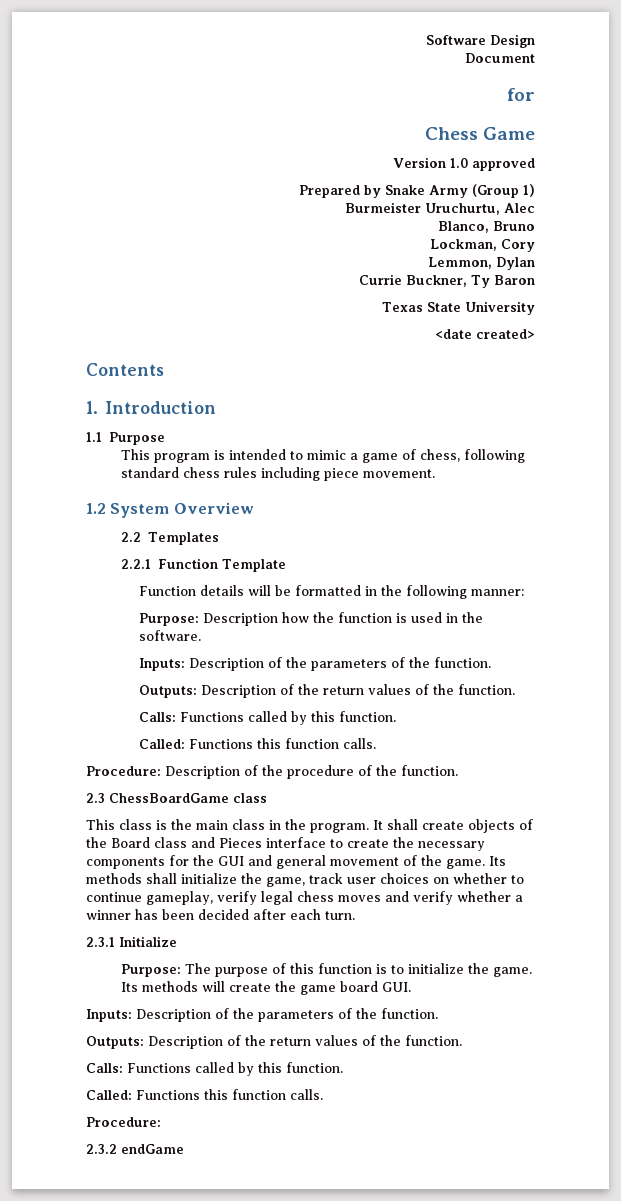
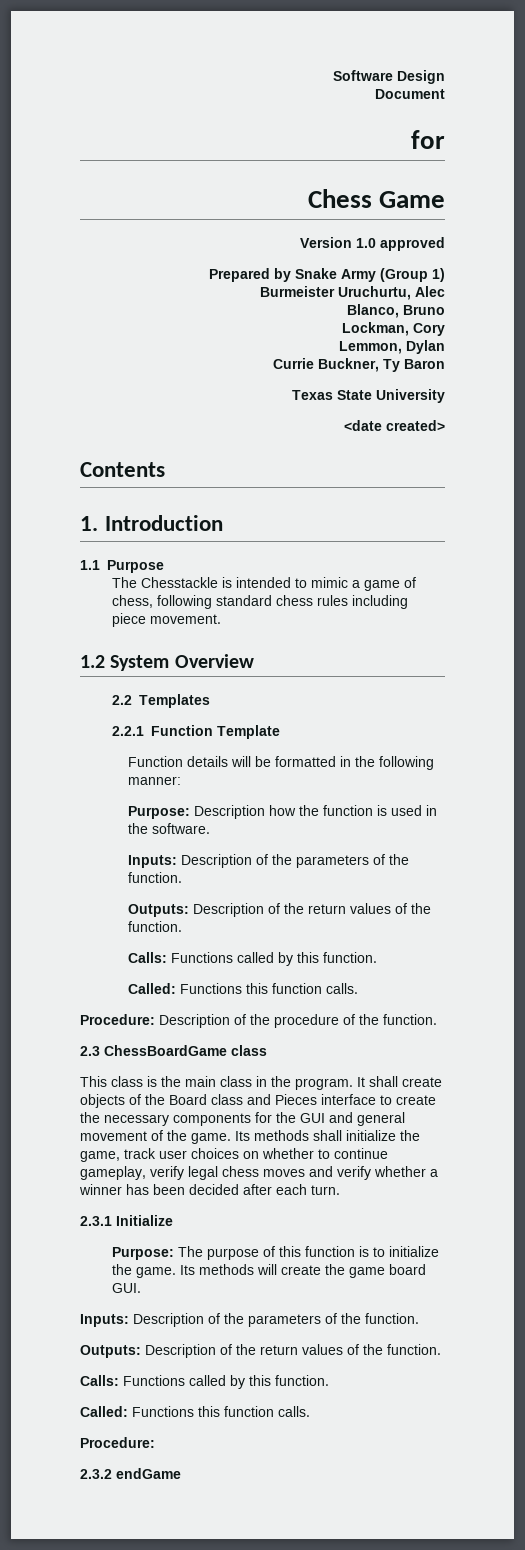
[121,449,211,463] This program -> [112,577,219,588] The Chesstackle

